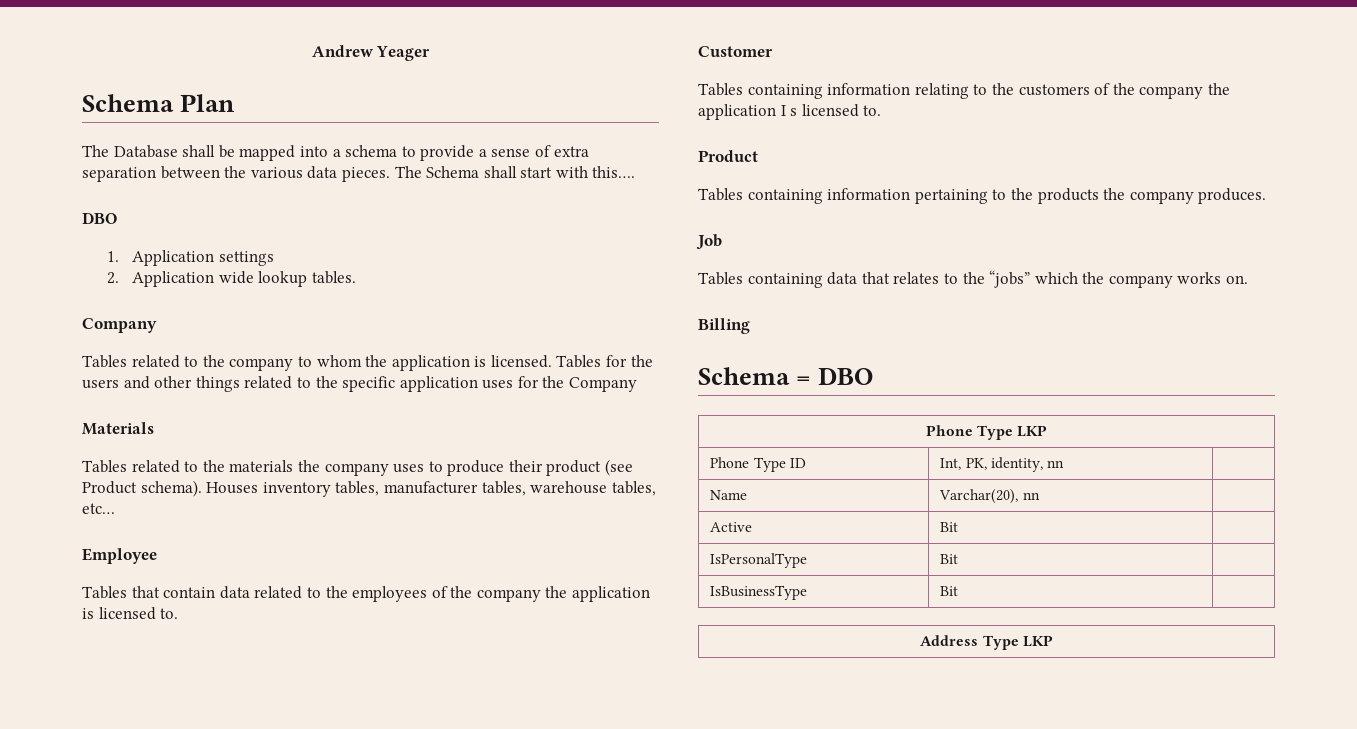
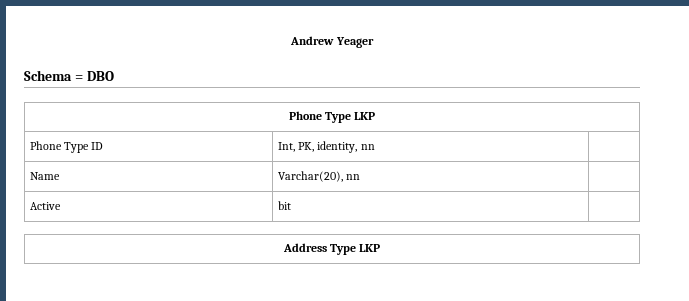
[82,94,236,112] [82,145,589,161] [82,166,636,182] [82,212,117,224] [107,250,274,266] [107,271,357,287] [82,318,157,333] [82,355,653,371] [82,376,638,392] [82,422,154,435] [82,459,634,476] [82,480,656,497] [82,503,115,514] [82,548,157,564] [82,586,651,602] [82,607,179,620] [698,46,773,57] [698,83,1230,99] [698,104,882,120] [698,150,758,162] [698,188,1267,204] [696,234,722,250] [698,270,1249,288] [698,318,750,334] // Schema Plan // The Database shall be mapped into a schema to provide a sense of extra separation between the various data pieces. The Schema shall start with this…. // DBO // 1. Application settings // 2. Application wide lookup tables. // Company // Tables related to the company to whom the application is licensed. Tables for the users and other things related to the specific application uses for the Company // Materials // Tables related to the materials the company uses to produce their product (see Product schema). Houses inventory tables, manufacturer tables, warehouse tables, etc… // Employee // Tables that contain data related to the employees of the company the application is licensed to. // Customer // Tables containing information relating to the customers of the company the application I s licensed to. // Product // Tables containing information pertaining to the products the company produces. // Job // Tables containing data that relates to the “jobs” which the company works on. // Billing -> (374, 42) none
[940,522,959,532] [710,553,808,568] [940,554,959,564] [710,585,808,600] [940,586,959,596] Bit | // IsPersonalType | Bit | // IsBusinessType | Bit -> [277,201,291,210] bit

